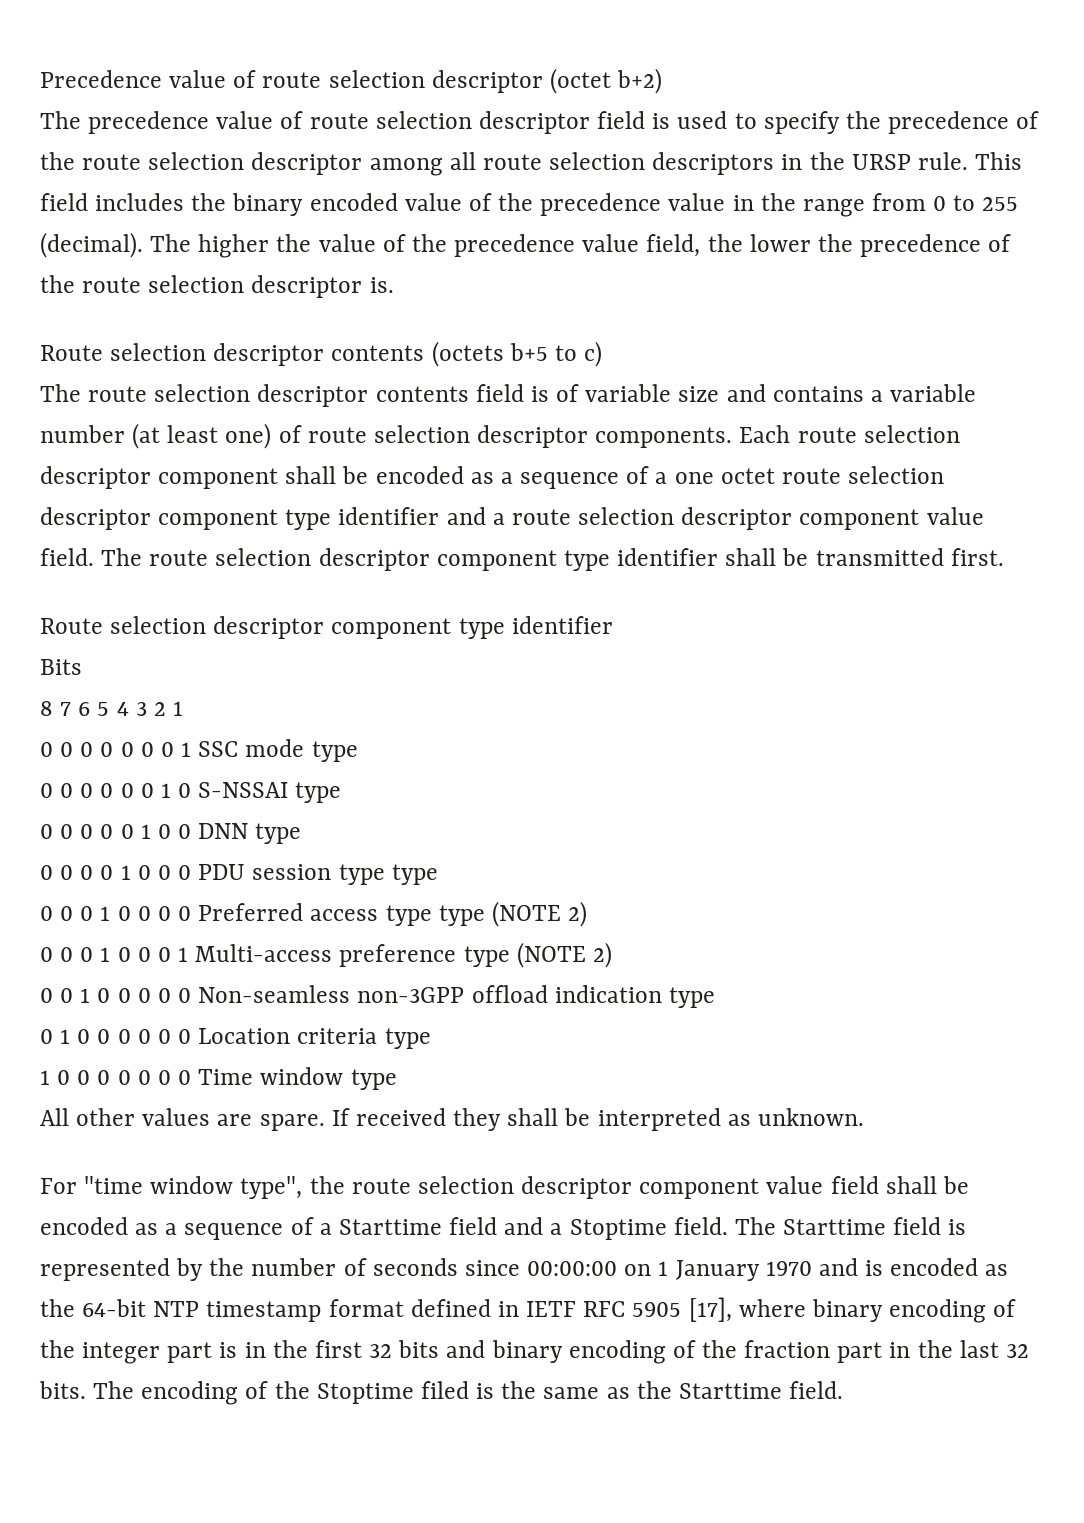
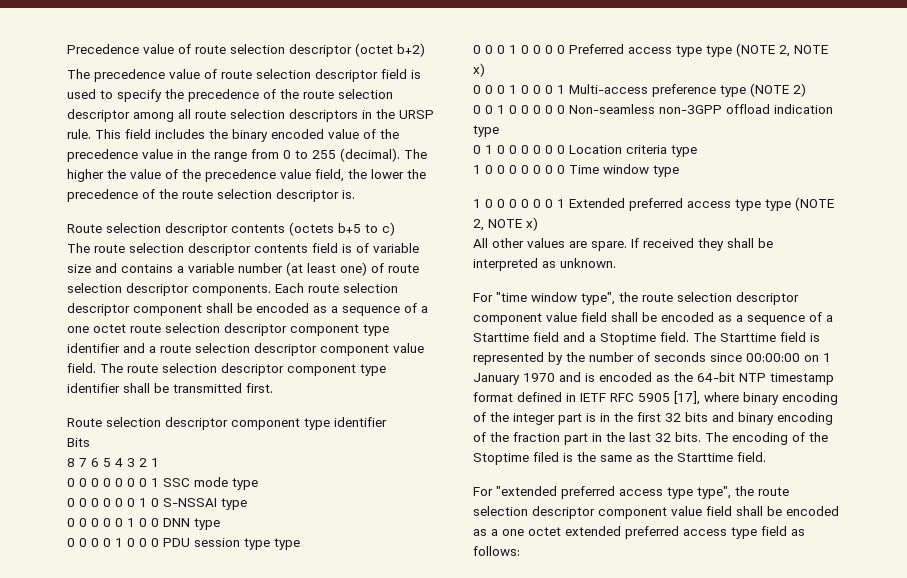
[568,901,588,927] 2) -> [779,45,828,57] [473,63,485,77] 2, NOTE x)
(397, 1079) none -> [473,197,834,211] [473,217,538,231] // 1 0 0 0 0 0 0 1 Extended preferred access type type (NOTE 2, NOTE x)
(844, 1390) none -> [473,486,789,499] [473,506,839,519] [473,526,805,539] [473,546,520,556] // For "extended preferred access type type", the route selection descriptor component value field shall be encoded as a one octet extended preferred access type field as follows:

